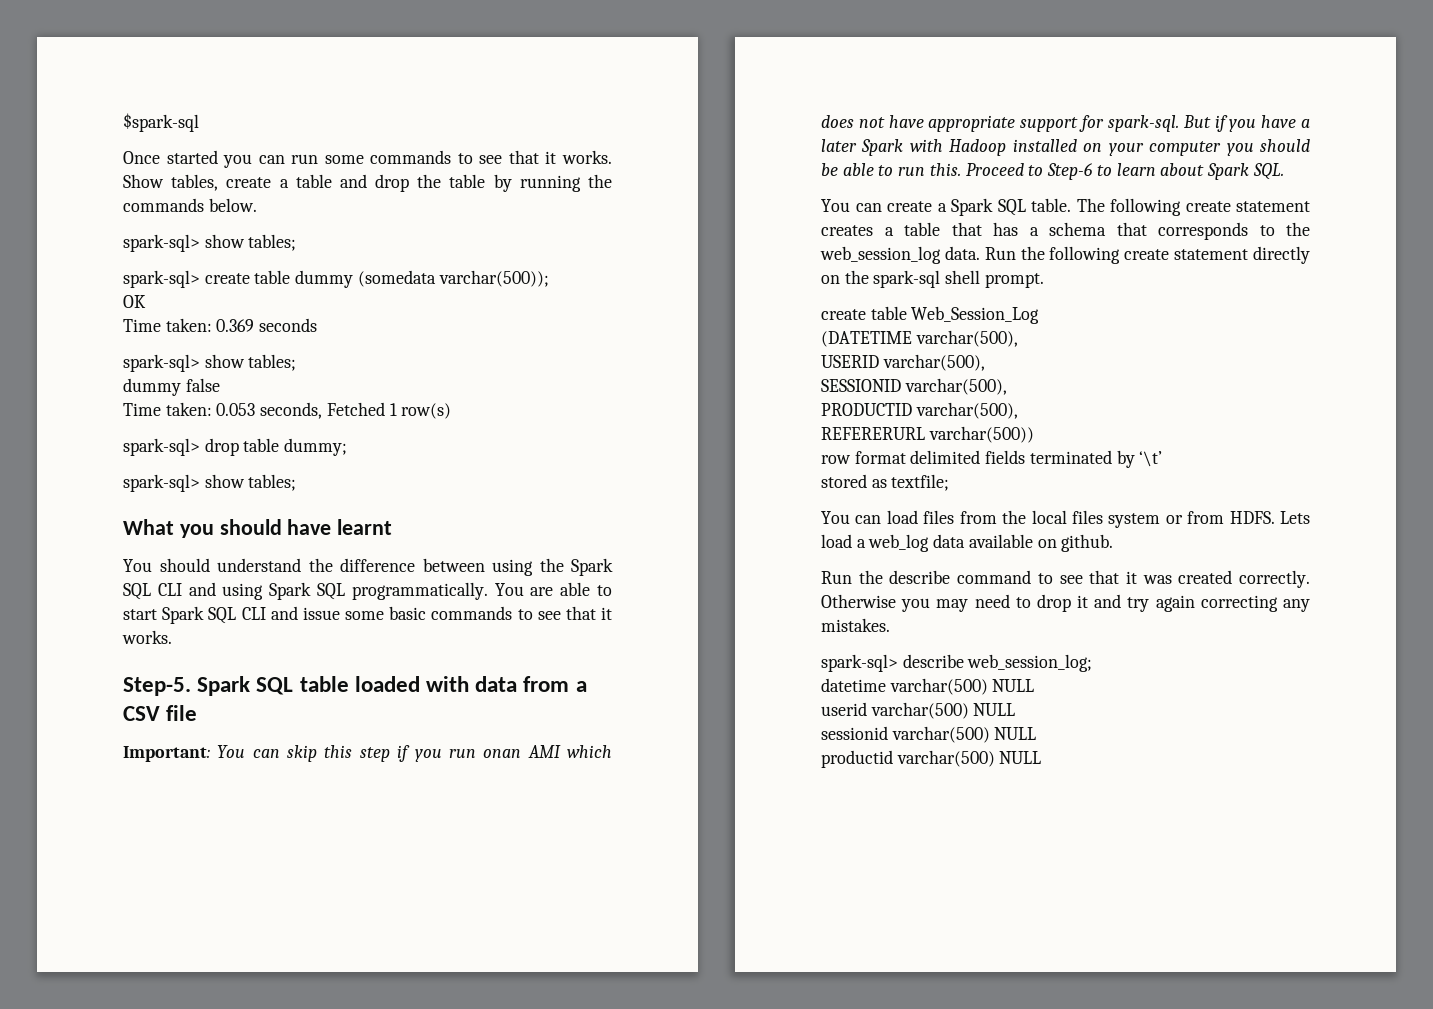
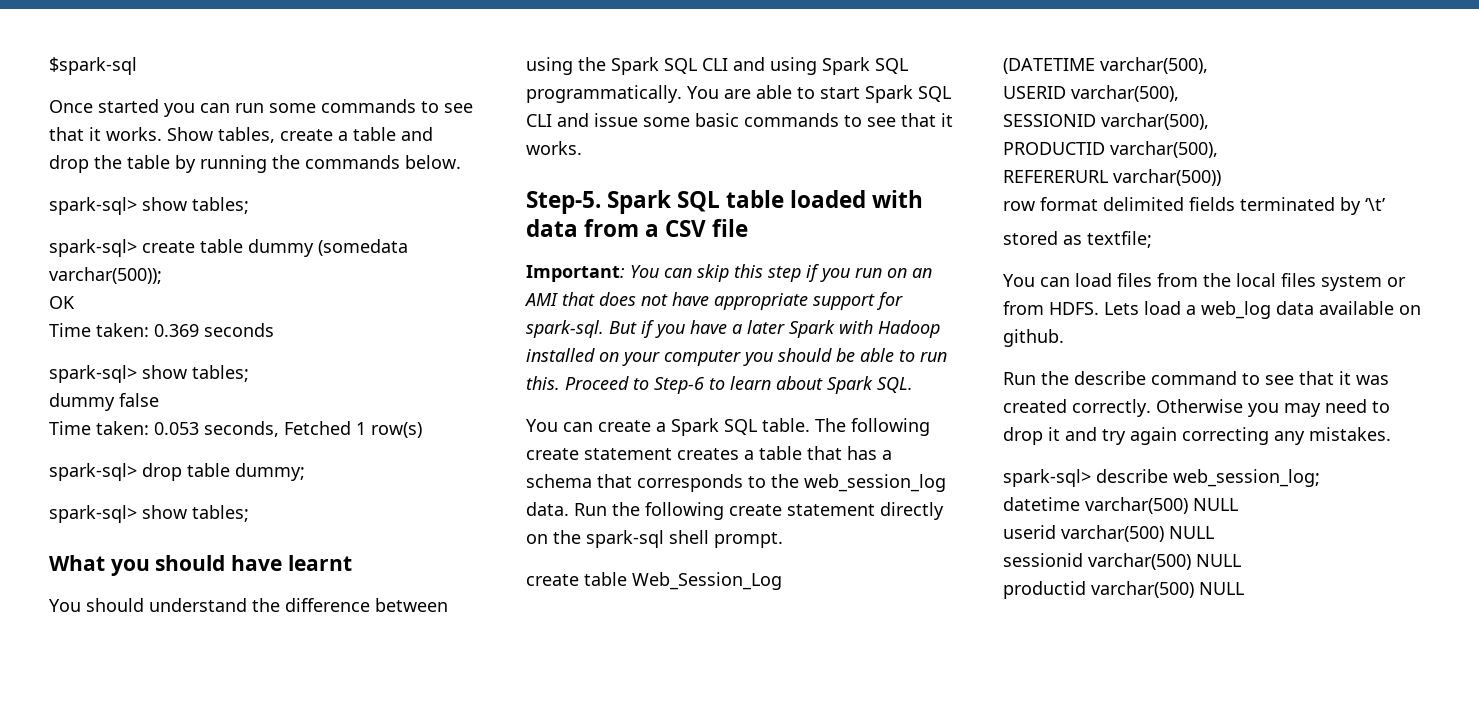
[483,745,613,758] onan AMI which -> [887,268,932,278] [524,292,595,306] on an AMI that

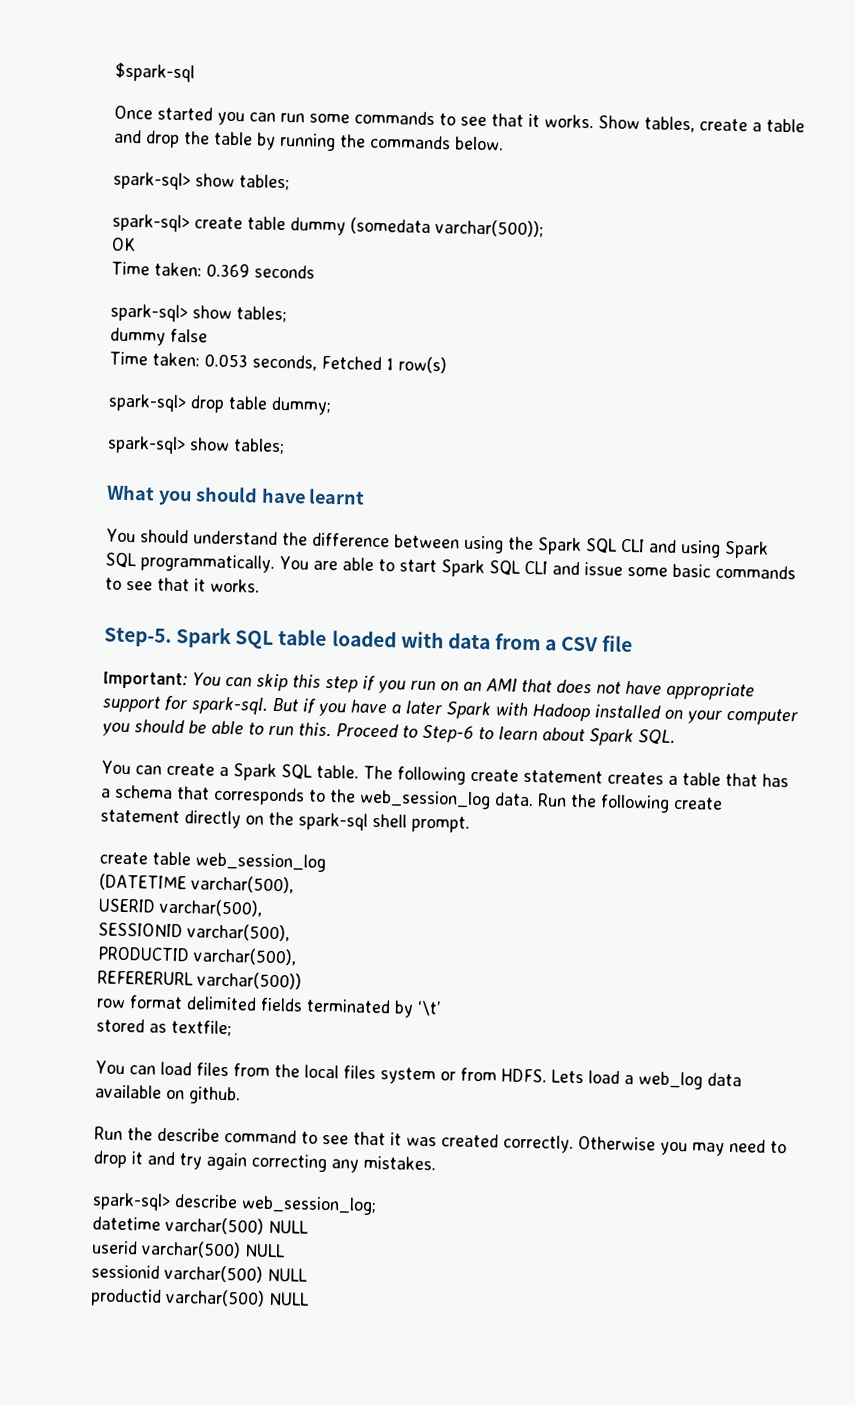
[632,572,782,590] Web_Session_Log -> [195,852,326,873] web_session_log

